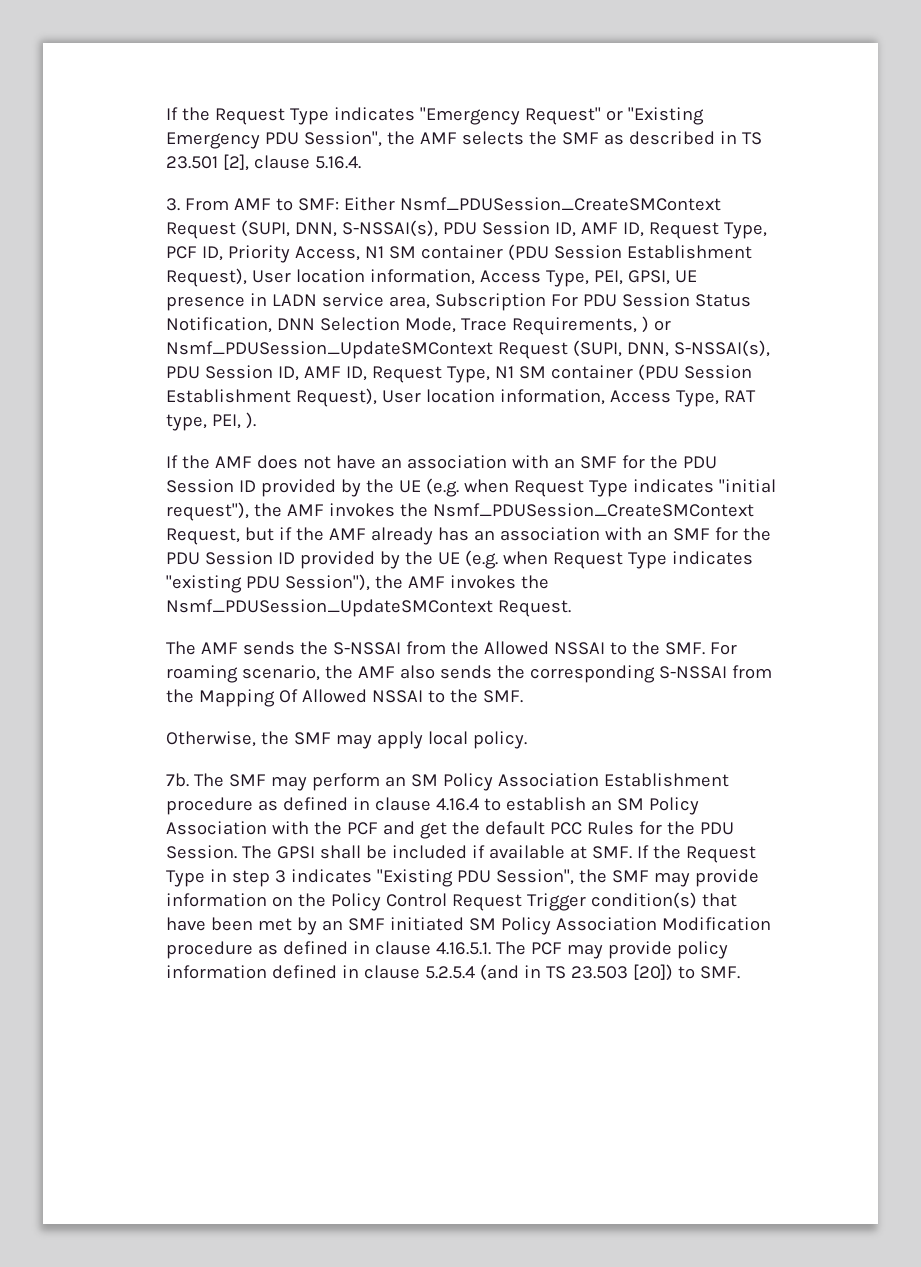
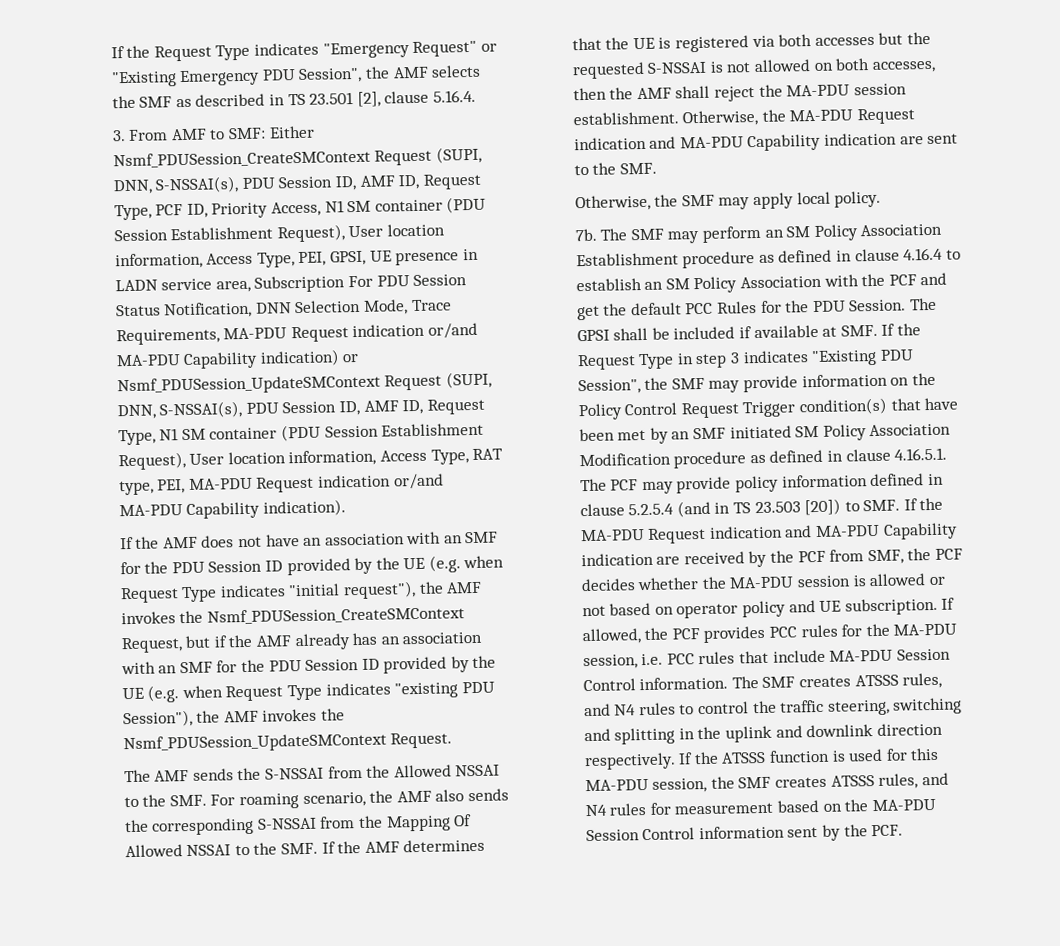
[641,316,649,333] ) -> [223,322,478,343] [115,349,340,370] MA-PDU Request indication or/and MA-PDU Capability indication)
[245,412,256,429] ). -> [188,473,444,493] [118,499,346,519] MA-PDU Request indication or/and MA-PDU Capability indication).
(523, 696) none -> [321,838,486,854] [571,31,931,53] [571,58,936,80] [572,83,907,102] [572,108,915,127] [573,132,959,152] [573,162,657,176] If the AMF determines that the UE is registered via both accesses but the requested S-NSSAI is not allowed on both accesses, then the AMF shall reject the MA-PDU session establishment. Otherwise, the MA-PDU Request indication and MA-PDU Capability indication are sent to the SMF.
(740, 972) none -> [903,497,944,511] [580,522,958,544] [580,548,963,568] [580,573,946,592] [581,597,956,619] [581,623,958,645] [582,648,951,670] [582,672,943,692] [583,697,963,717] [583,722,943,745] [583,747,940,771] [584,772,949,793] [584,798,936,817] [585,824,904,842] If the MA-PDU Request indication and MA-PDU Capability indication are received by the PCF from SMF, the PCF decides whether the MA-PDU session is allowed or not based on operator policy and UE subscription. If allowed, the PCF provides PCC rules for the MA-PDU session, i.e. PCC rules that include MA-PDU Session Control information. The SMF creates ATSSS rules, and N4 rules to control the traffic steering, switching and splitting in the uplink and downlink direction respectively. If the ATSSS function is used for this MA-PDU session, the SMF creates ATSSS rules, and N4 rules for measurement based on the MA-PDU Session Control information sent by the PCF.

